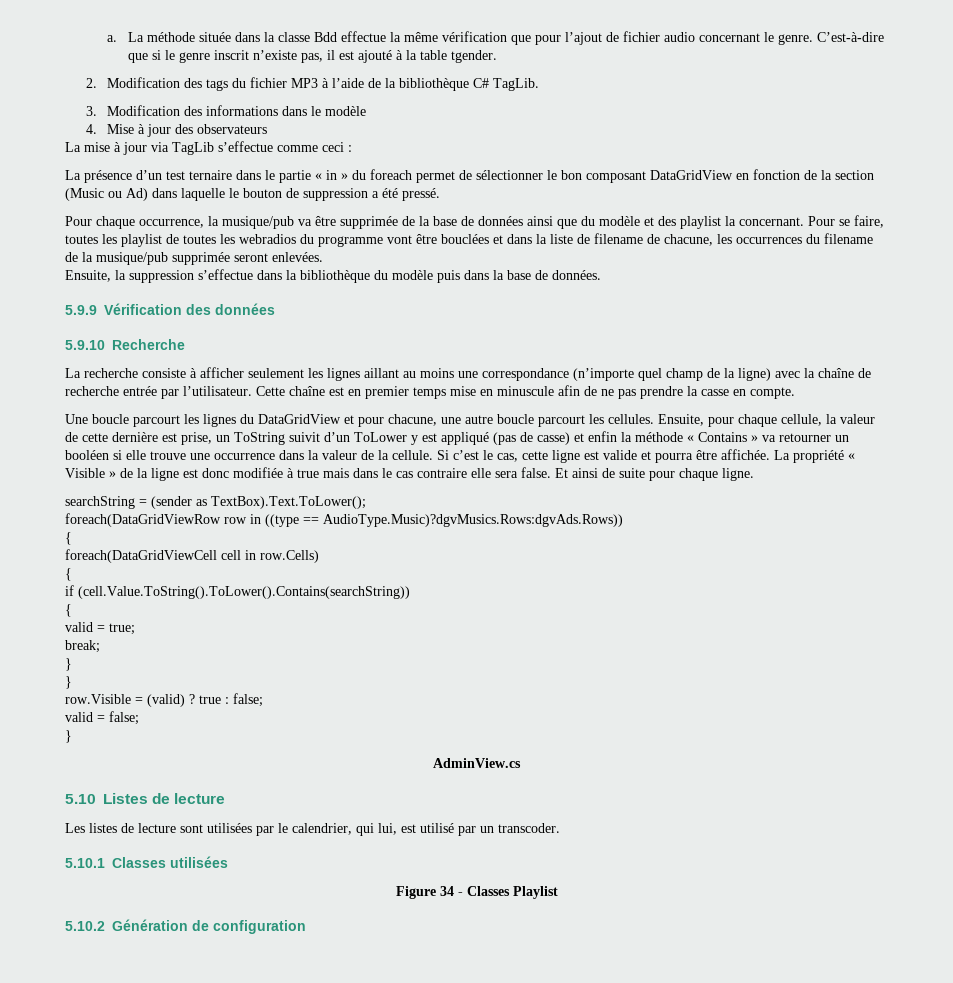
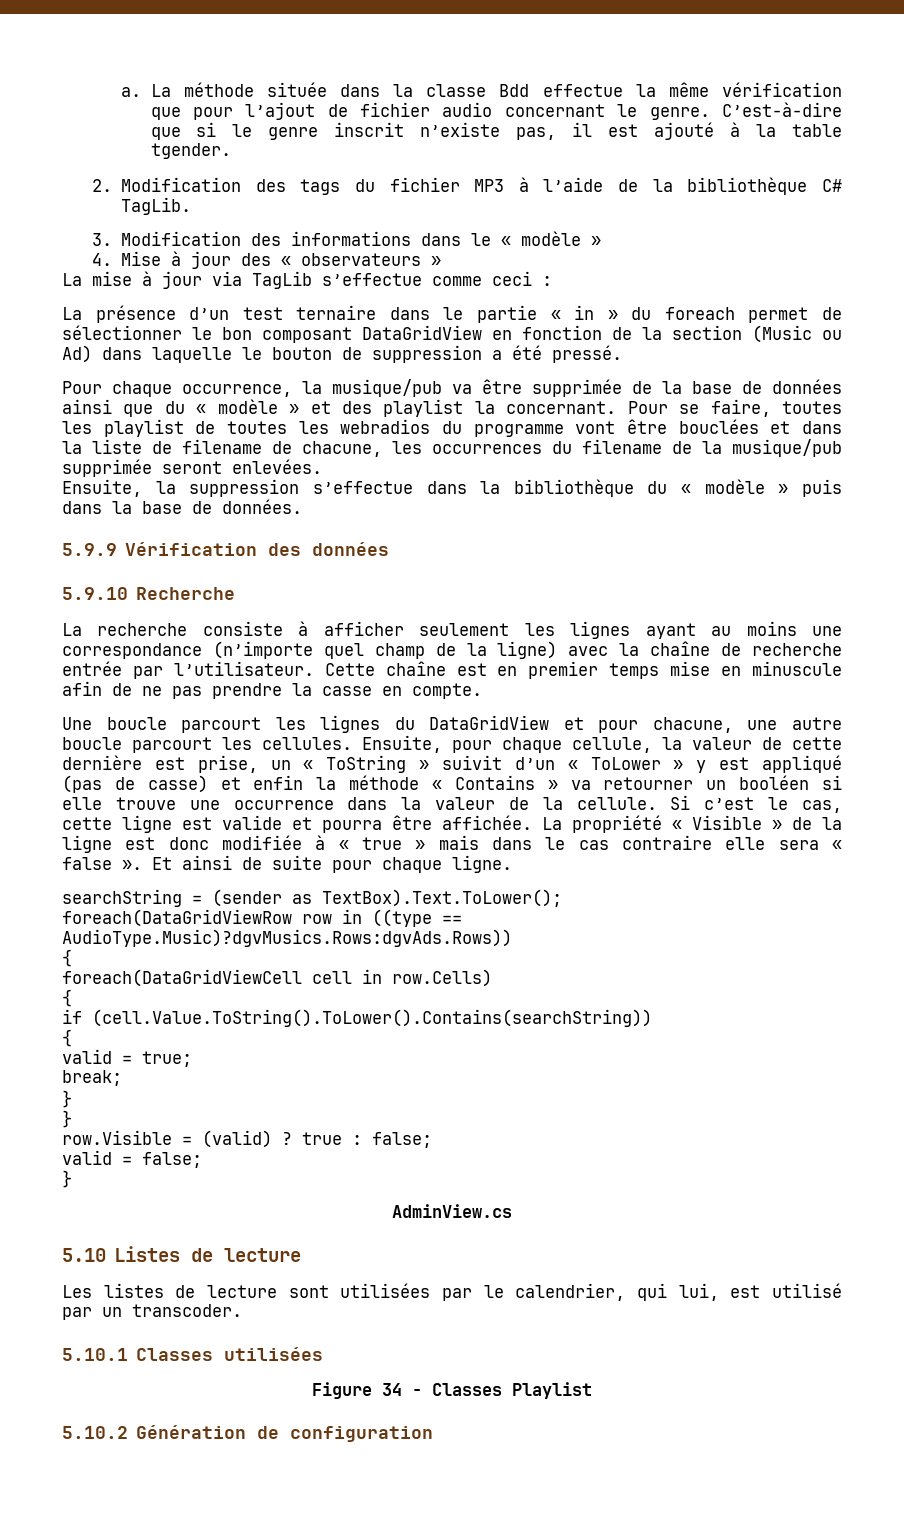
[324,106,366,116] modèle -> [501,231,602,246] « modèle »
(193, 129) none -> [281,256,292,266] «
(267, 129) none -> [431,256,442,266] »
[599,216,640,226] modèle -> [196,399,300,414] « modèle »
[392,270,433,280] modèle -> [681,479,789,494] « modèle »
[364,368,399,378] aillant -> [645,623,696,639] ayant
[234,432,407,445] ToString suivit d’un ToLower -> [303,755,684,773] « ToString » suivit d’un « ToLower »
[297,469,319,478] true -> [338,837,426,850] « true »
[521,467,551,478] false. -> [832,840,843,850] [62,857,142,870] « false ».

